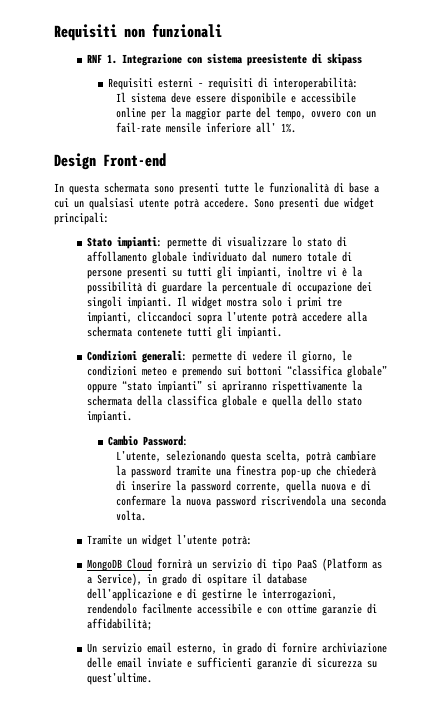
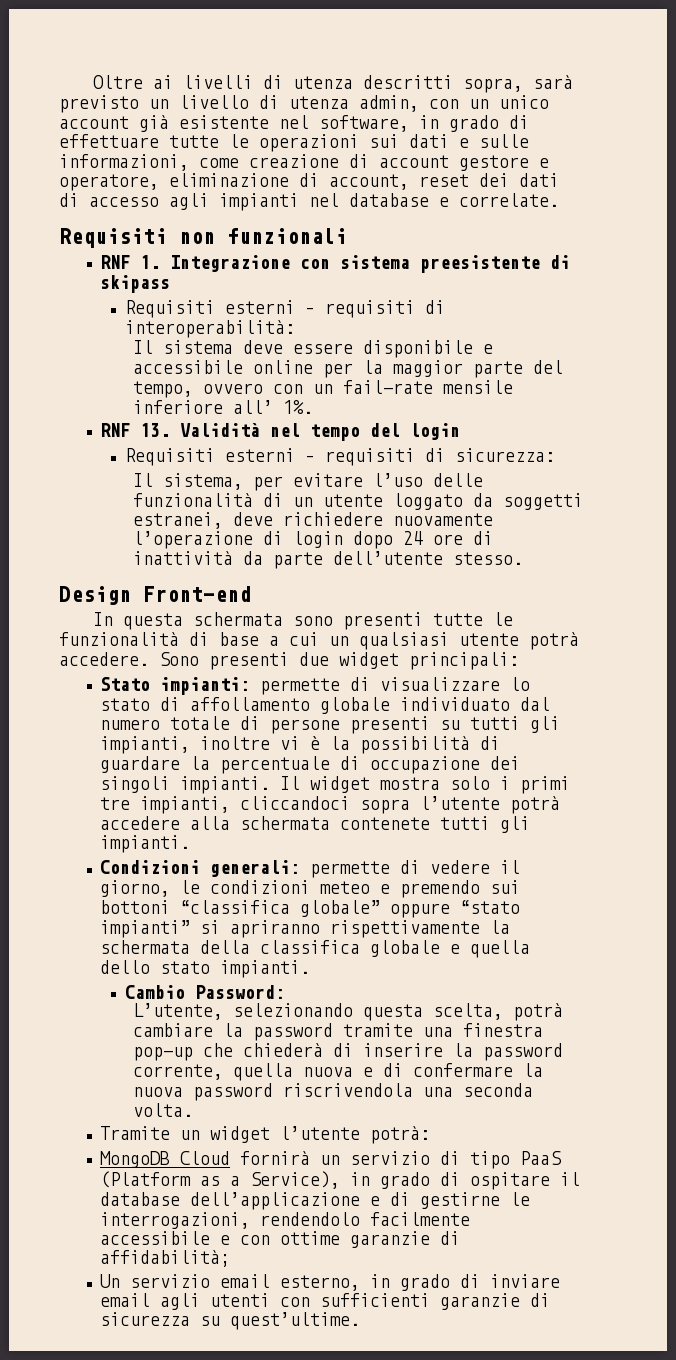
(54, 32) none -> [92,75,573,93] [59,95,549,113] [59,115,529,132] [59,134,529,152] [59,154,549,171] [59,173,559,191] [59,193,559,211] Oltre ai livelli di utenza descritti sopra, sarà previsto un livello di utenza admin, con un unico account già esistente nel software, in grado di effettuare tutte le operazioni sui dati e sulle informazioni, come creazione di account gestore e operatore, eliminazione di account, reset dei dati di accesso agli impianti nel database e correlate. //
(297, 128) none -> [100,423,461,441] [124,448,555,466] [132,473,483,491] [132,493,583,510] [132,512,493,529] [132,531,493,549] [132,551,523,569] // RNF 13. Validità nel tempo del login // Requisiti esterni – requisiti di sicurezza: // Il sistema, per evitare l’uso delle funzionalità di un utente loggato da soggetti estranei, deve richiedere nuovamente l’operazione di login dopo 24 ore di inattività da parte dell’utente stesso.
[282,642,388,653] [87,657,193,668] fornire archiviazione delle email inviate e -> [490,1274,561,1288] [100,1293,311,1310] inviare email agli utenti con

